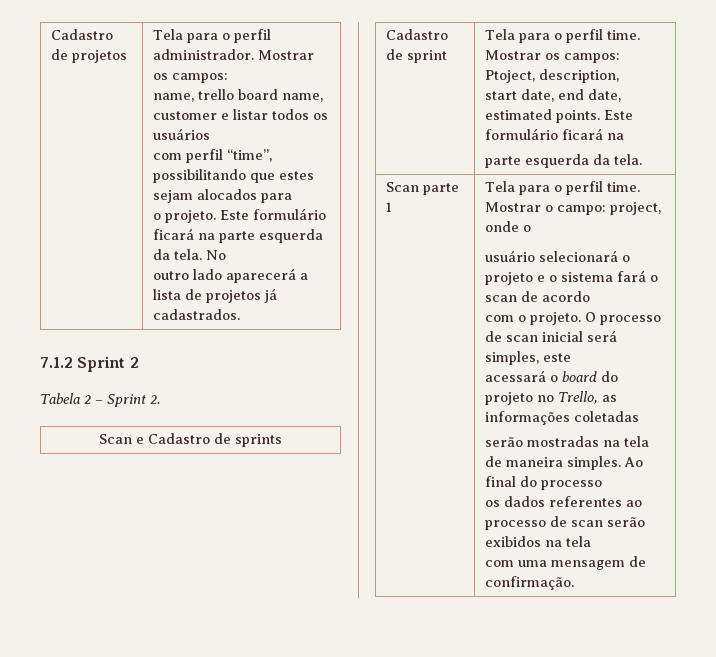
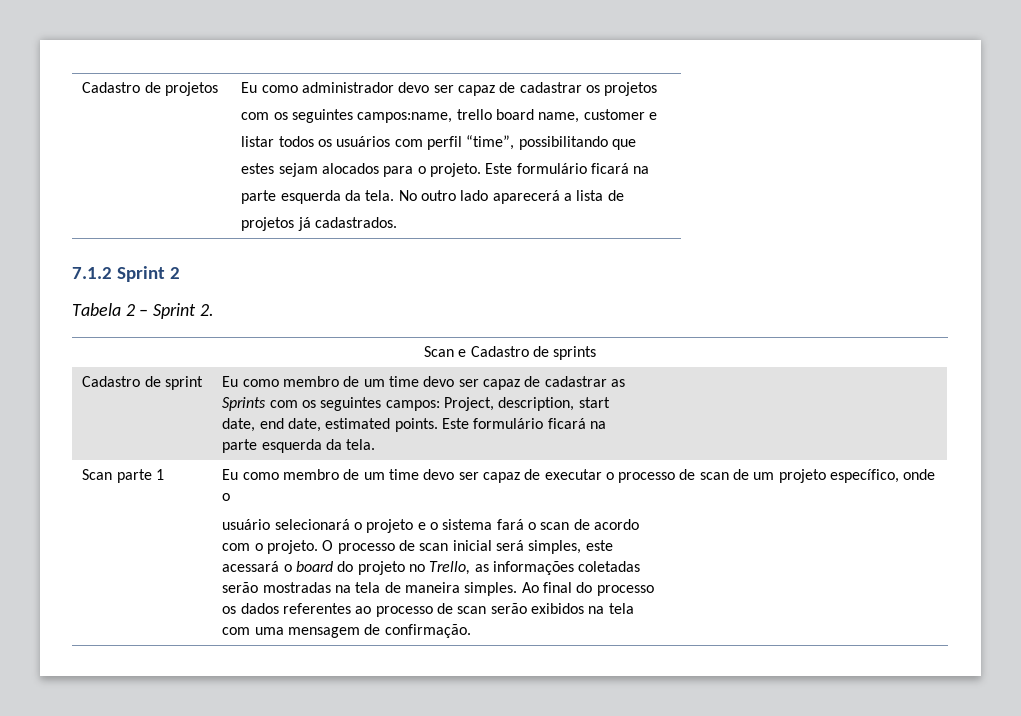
[152,29,271,43] [152,49,314,60] [152,73,228,83] [152,93,194,102] Tela para o perfil administrador. Mostrar os campos: // name, -> [241,82,658,96] [241,109,453,123] Eu como administrador devo ser capaz de cadastrar os projetos // com os seguintes campos:name,
(229, 116) none -> (657, 116) //
(210, 134) // -> (391, 141) none
(275, 178) none -> (636, 144) //
(292, 198) // -> (414, 171) none
(215, 236) none -> (650, 170) //
(226, 255) // -> (417, 195) none
(202, 294) none -> (624, 195) //
[484,29,640,43] [484,50,620,63] [484,70,535,83] Tela para o perfil time. Mostrar os campos: Ptoject, -> [222,376,625,390] [222,397,494,411] Eu como membro de um time devo ser capaz de cadastrar as // Sprints com os seguintes campos: Project,
[484,91,517,100] // start -> [578,397,610,408] start //
[484,181,640,195] [484,202,661,215] Tela para o perfil time. Mostrar o campo: project, -> [222,469,900,483] Eu como membro de um time devo ser capaz de executar o processo de scan de um projeto específico,

